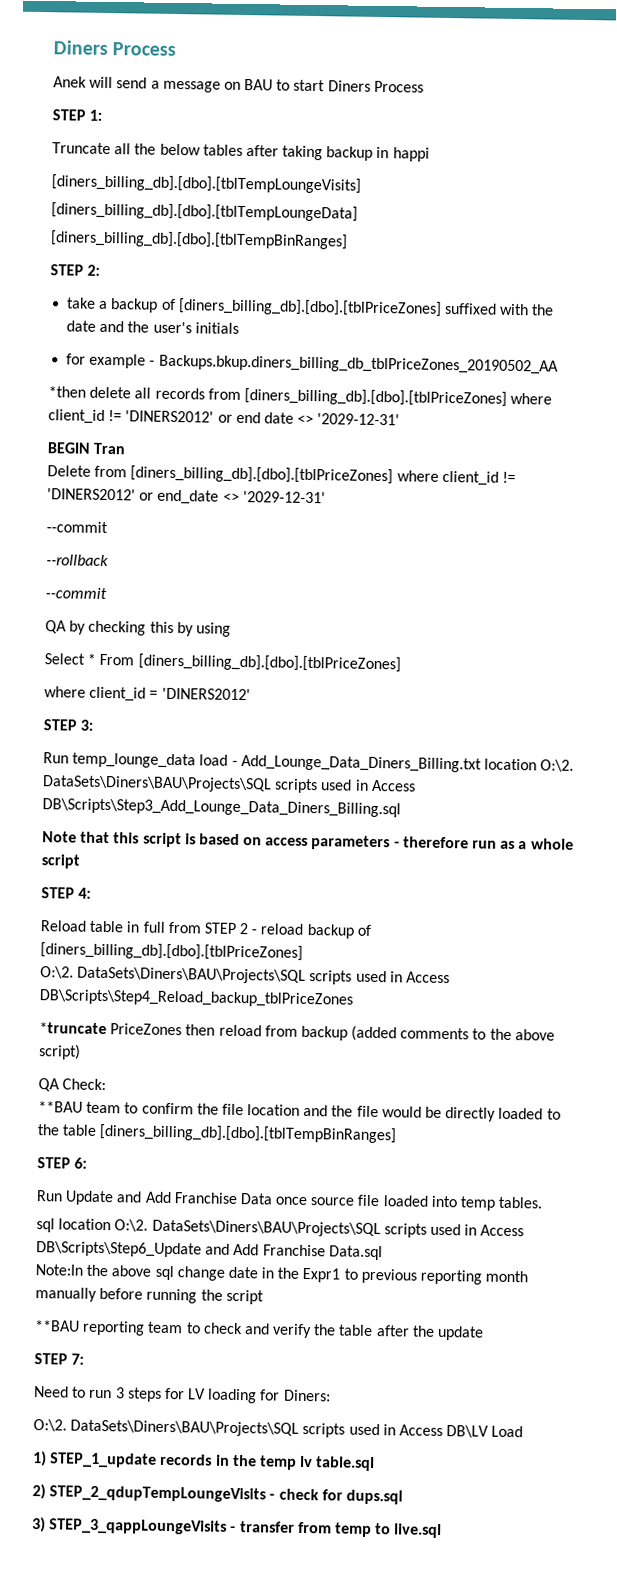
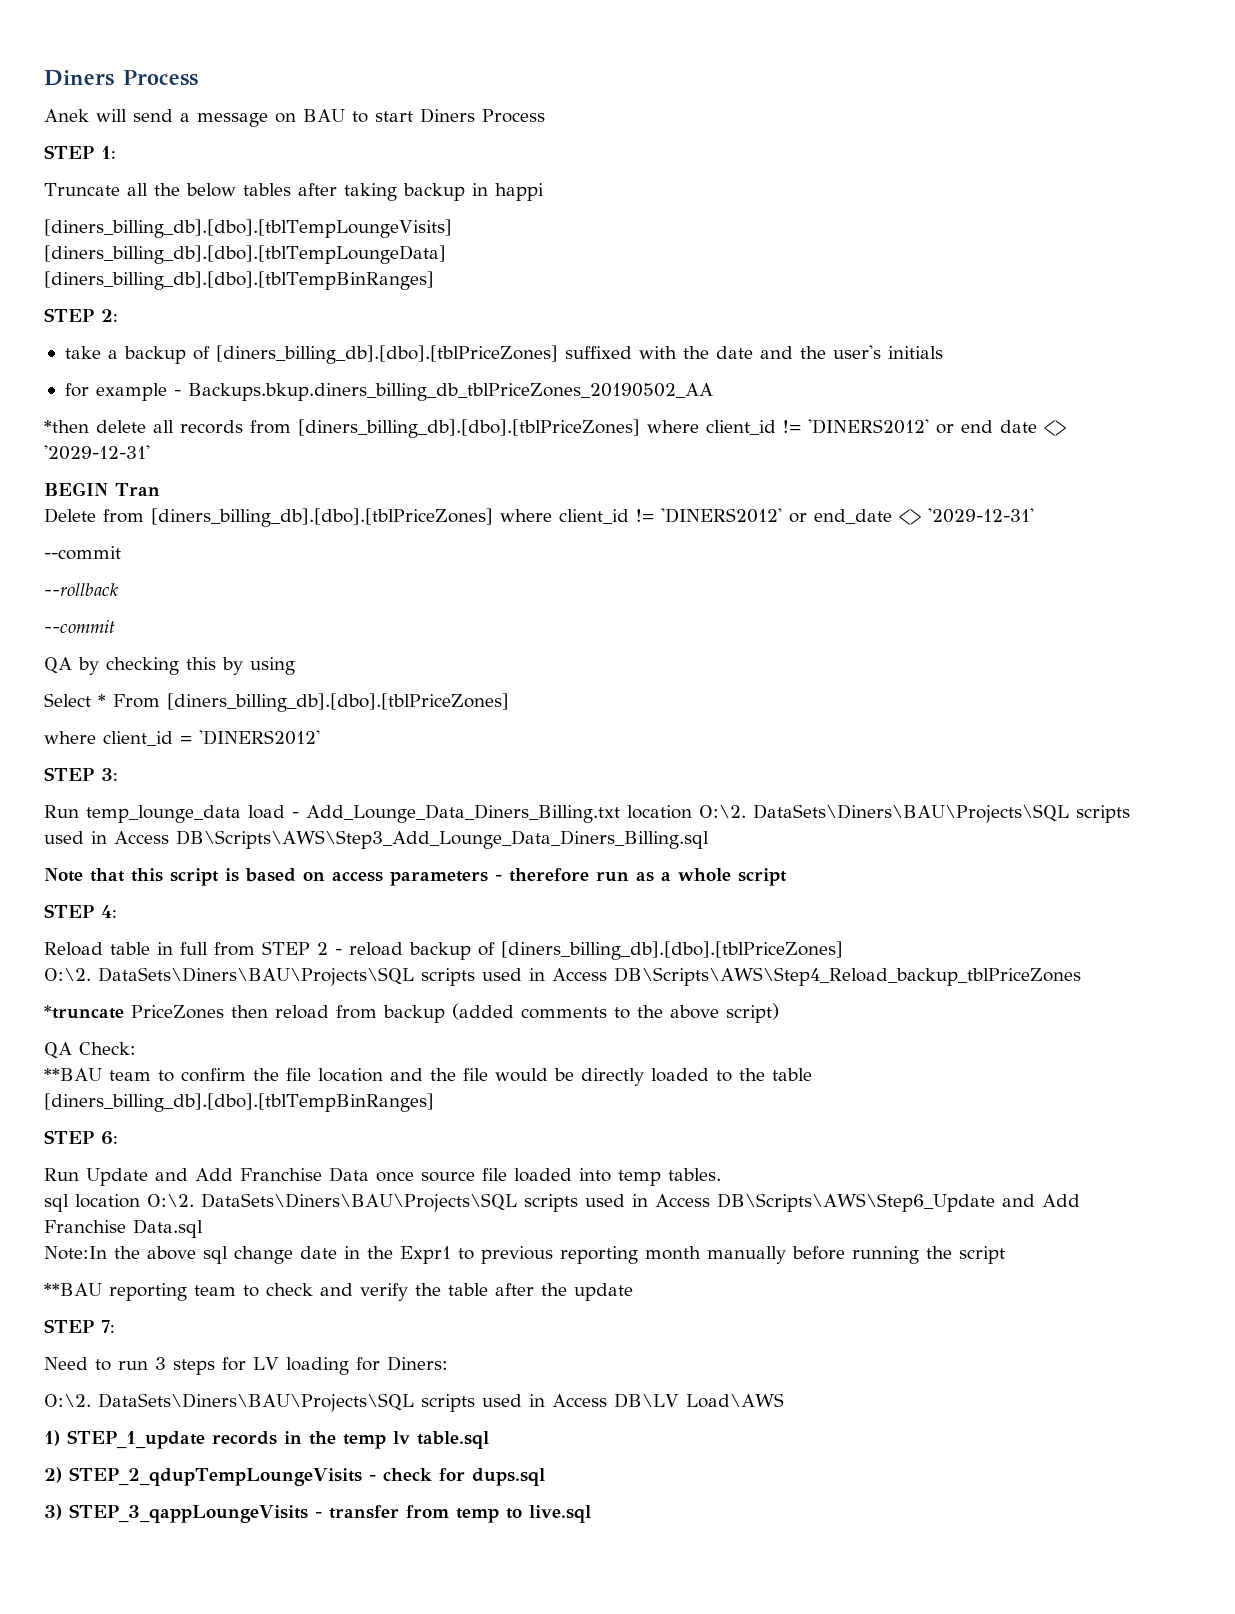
[42,798,401,818] DB\Scripts\Step3_Add_Lounge_Data_Diners_Billing.sql -> [176,830,709,849] DB\Scripts\AWS\Step3_Add_Lounge_Data_Diners_Billing.sql
[39,989,353,1008] DB\Scripts\Step4_Reload_backup_tblPriceZones -> [614,967,1081,986] DB\Scripts\AWS\Step4_Reload_backup_tblPriceZones
[36,1241,202,1258] DB\Scripts\Step6_Update -> [717,1193,995,1212] DB\Scripts\AWS\Step6_Update
[491,1425,524,1438] Load -> [685,1393,784,1408] Load\AWS

